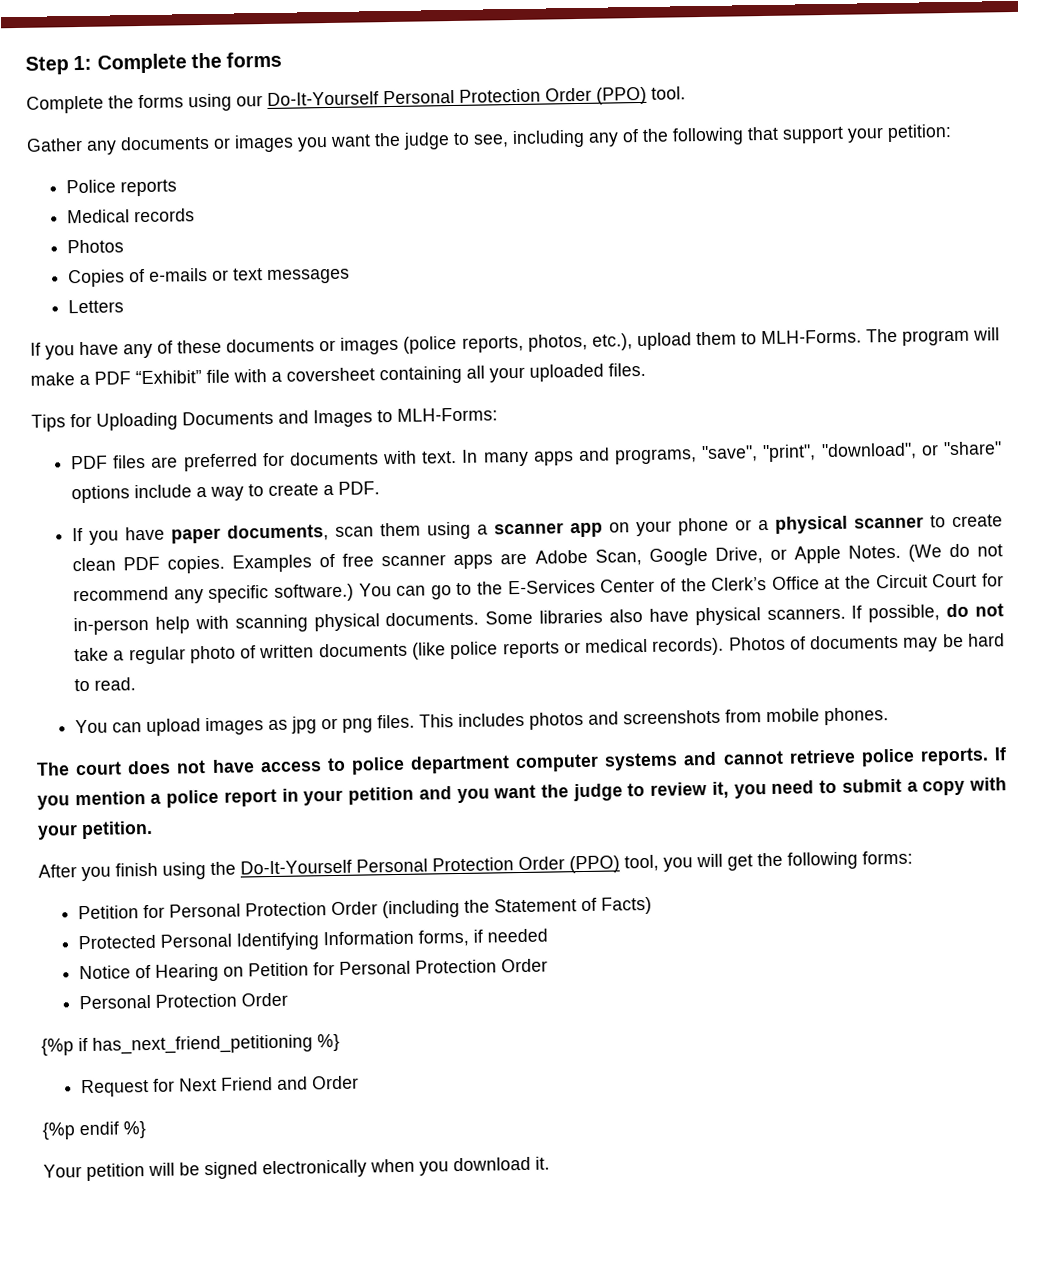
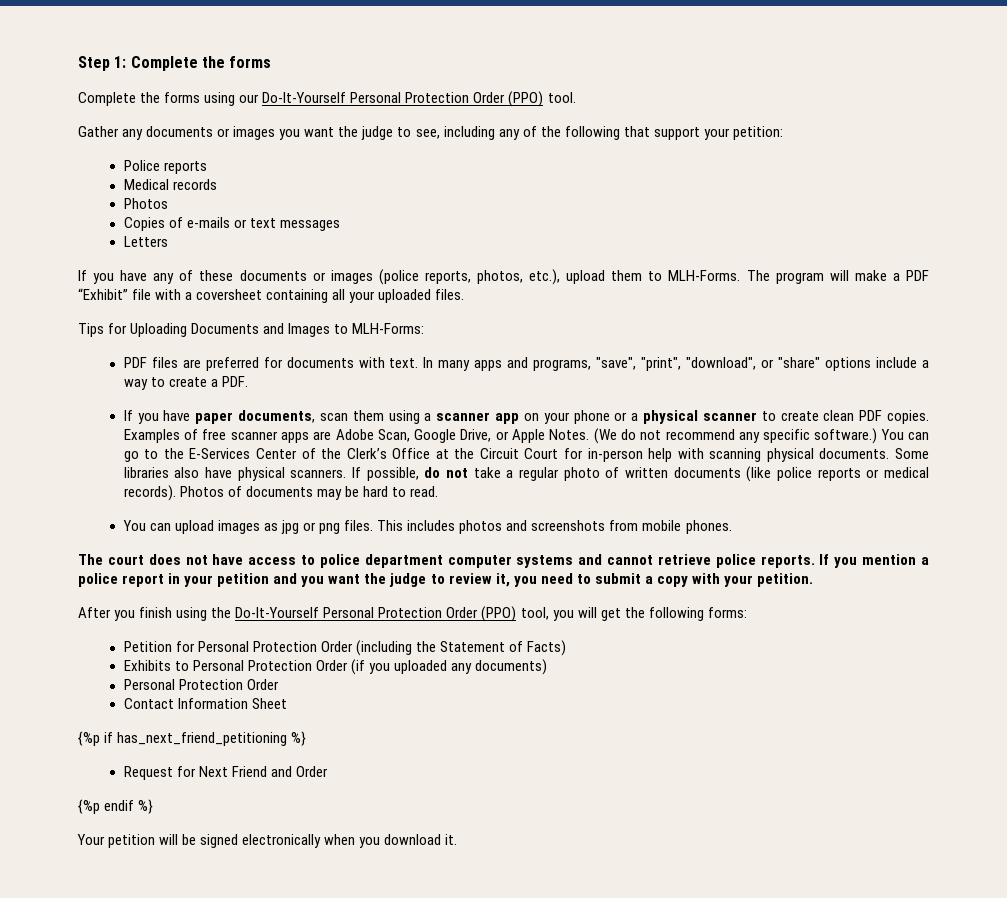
[78,928,549,951] [79,958,549,982] [79,992,289,1010] Protected Personal Identifying Information forms, if needed // Notice of Hearing on Petition for Personal Protection Order // Personal Protection Order -> [123,659,548,675] [123,679,279,690] [123,698,287,709] Exhibits to Personal Protection Order (if you uploaded any documents) // Personal Protection Order // Contact Information Sheet

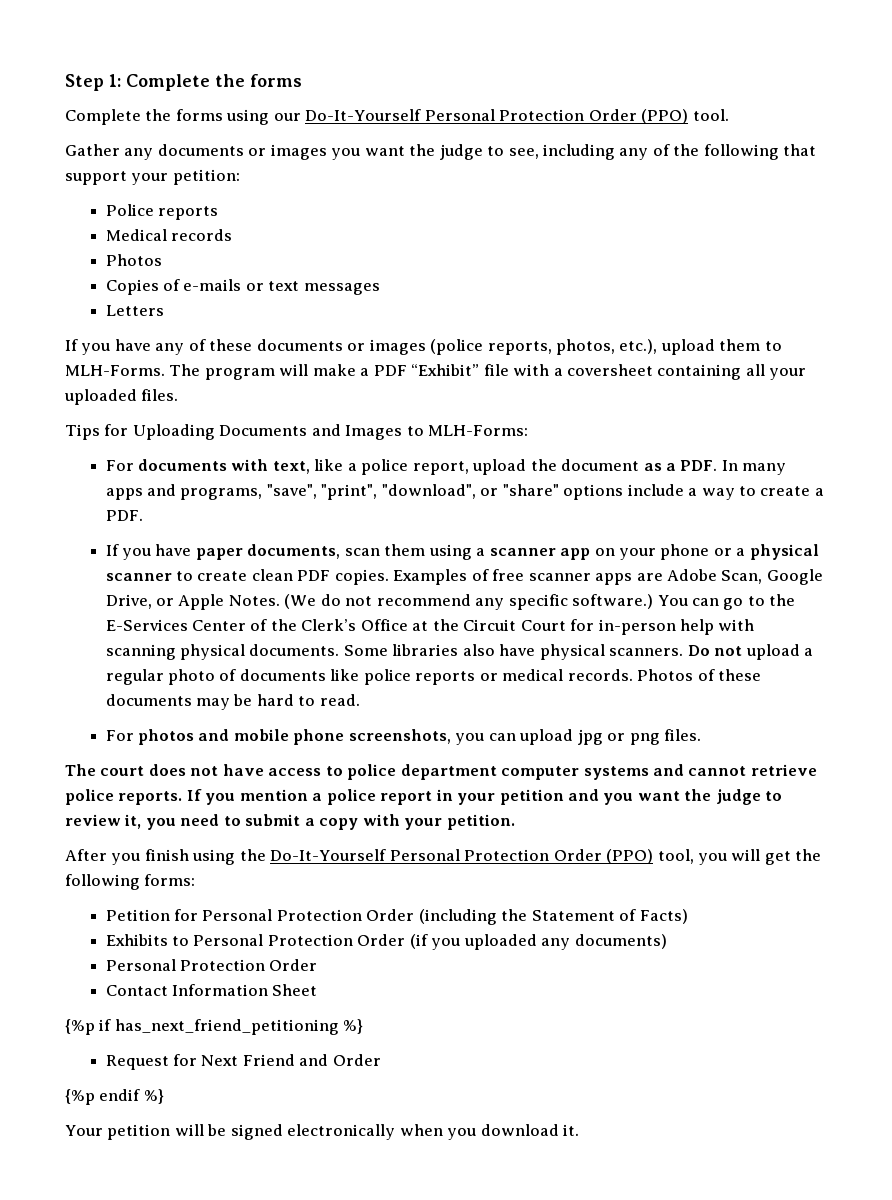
[123,357,419,371] PDF files are preferred for documents with text. -> [105,459,718,475] For documents with text, like a police report, upload the document as a PDF.
[352,467,501,481] If possible, do not take -> [687,644,800,660] Do not upload
[625,466,772,482] written documents (like -> [239,669,360,681] documents like
[123,485,176,501] records). -> [567,669,633,681] records.
(242, 491) none -> [718,669,762,681] these
[122,520,732,534] You can upload images as jpg or png files. This includes photos and screenshots from mobile phones. -> [105,729,702,745] For photos and mobile phone screenshots, you can upload jpg or png files.

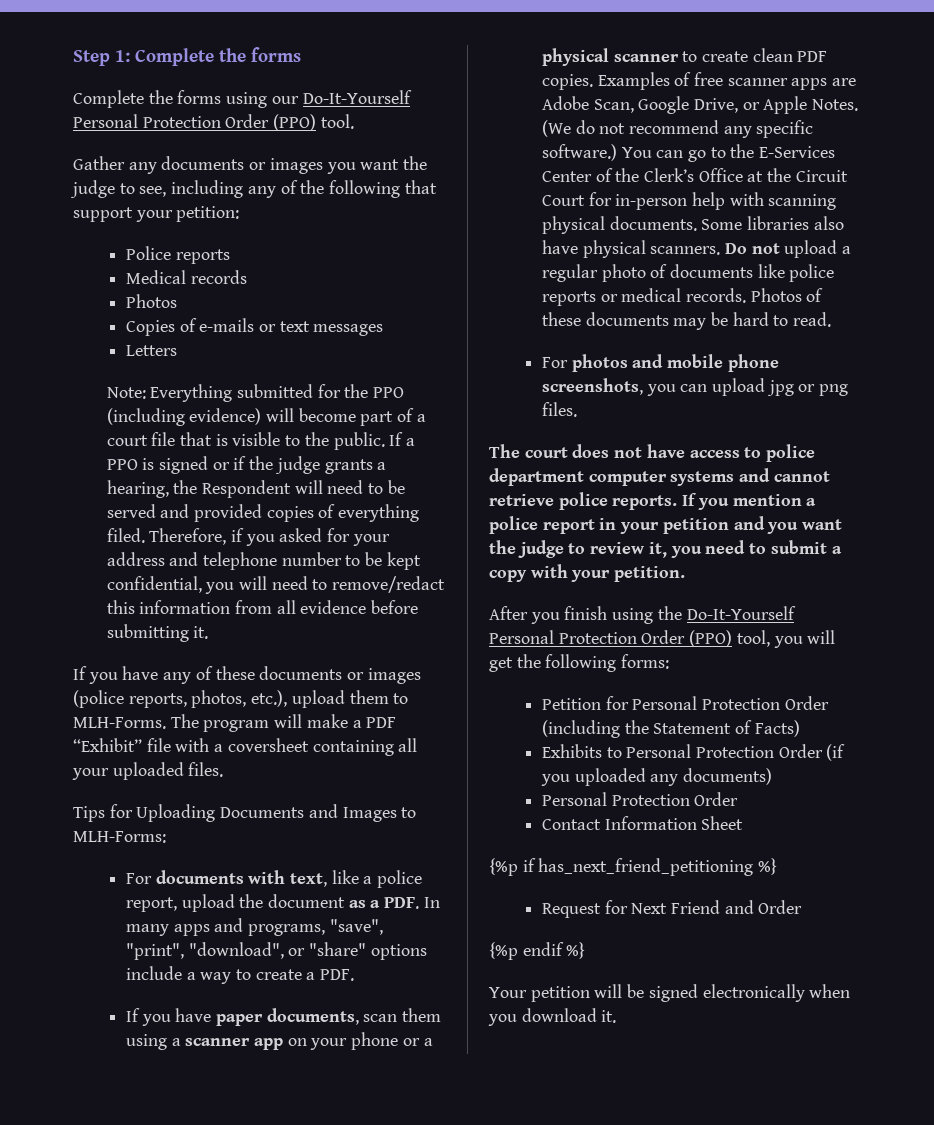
(164, 310) none -> [106,384,405,402] [106,408,426,426] [106,432,416,450] [106,456,387,474] [106,480,405,498] [106,504,420,522] [106,528,390,546] [106,552,421,570] [106,576,446,594] [106,600,419,614] [106,624,209,642] // Note: Everything submitted for the PPO (including evidence) will become part of a court file that is visible to the public. If a PPO is signed or if the judge grants a hearing, the Respondent will need to be served and provided copies of everything filed. Therefore, if you asked for your address and telephone number to be kept confidential, you will need to remove/redact this information from all evidence before submitting it.

